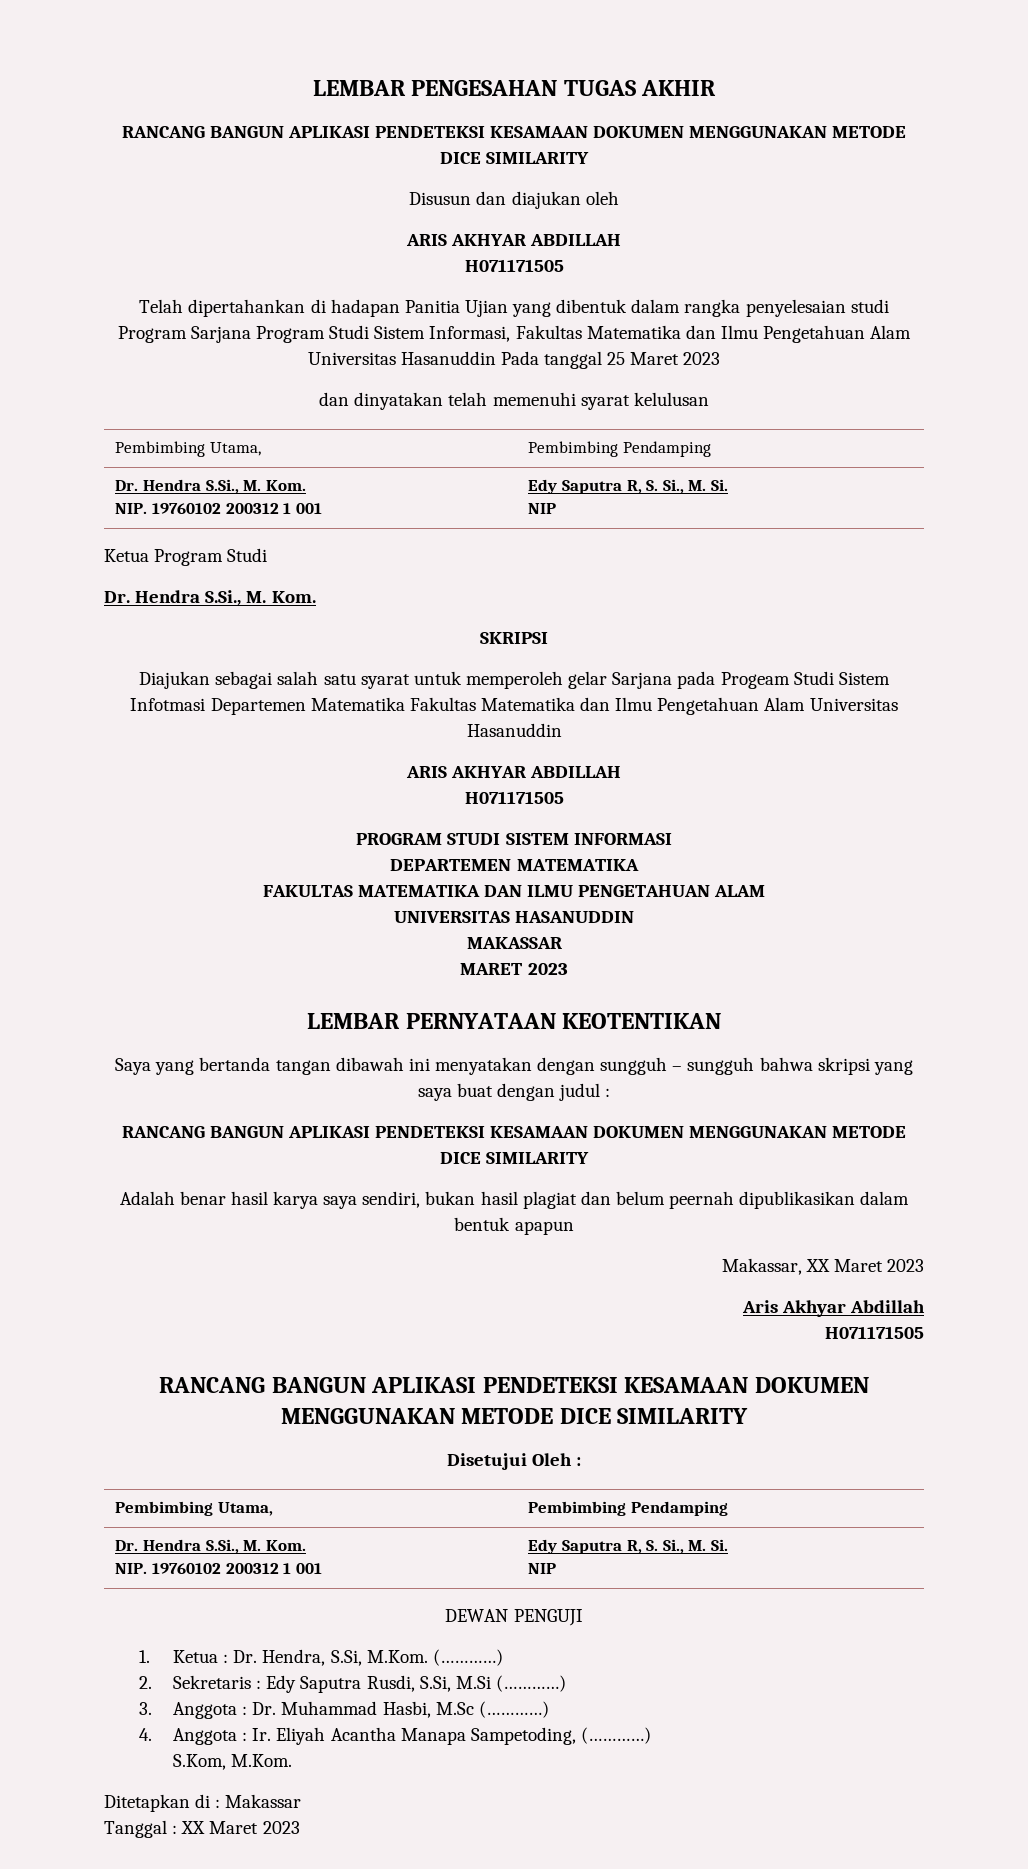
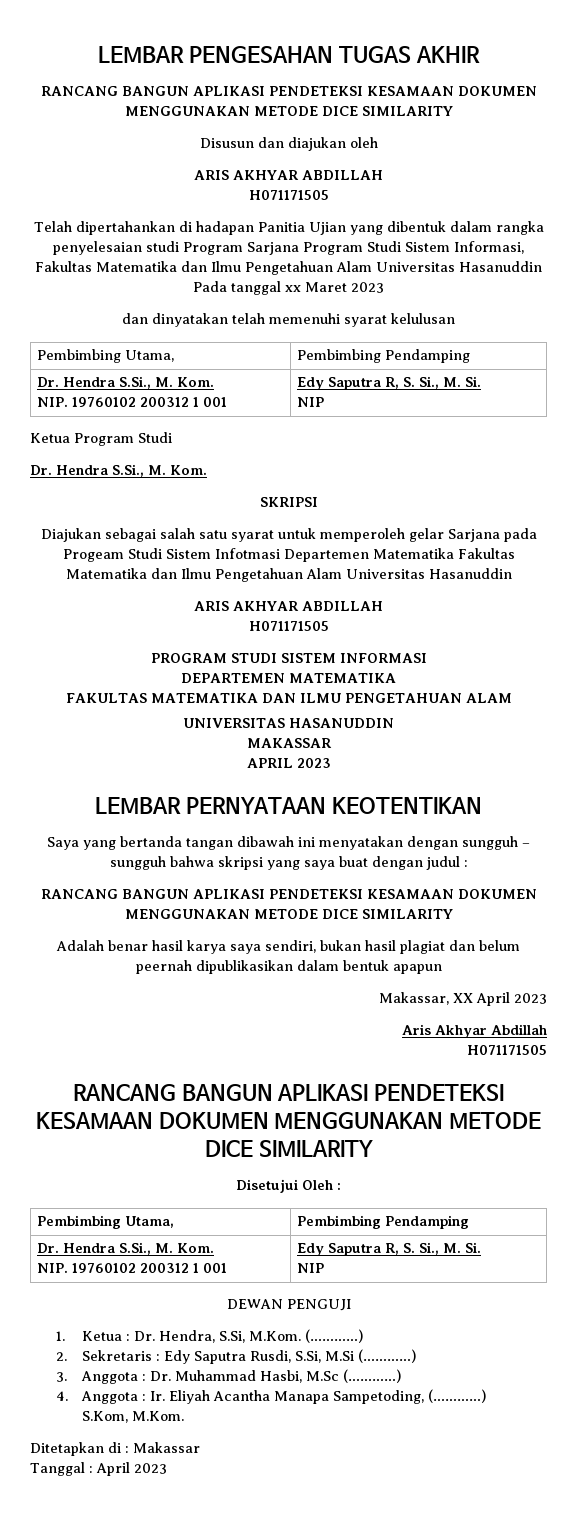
[607,352,626,365] 25 -> [285,285,301,292] xx
[460,963,523,975] MARET -> [246,758,293,768] APRIL
[833,1259,883,1272] Maret -> [476,992,510,1006] April
[181,1821,259,1834] XX Maret -> [95,1462,130,1476] April

